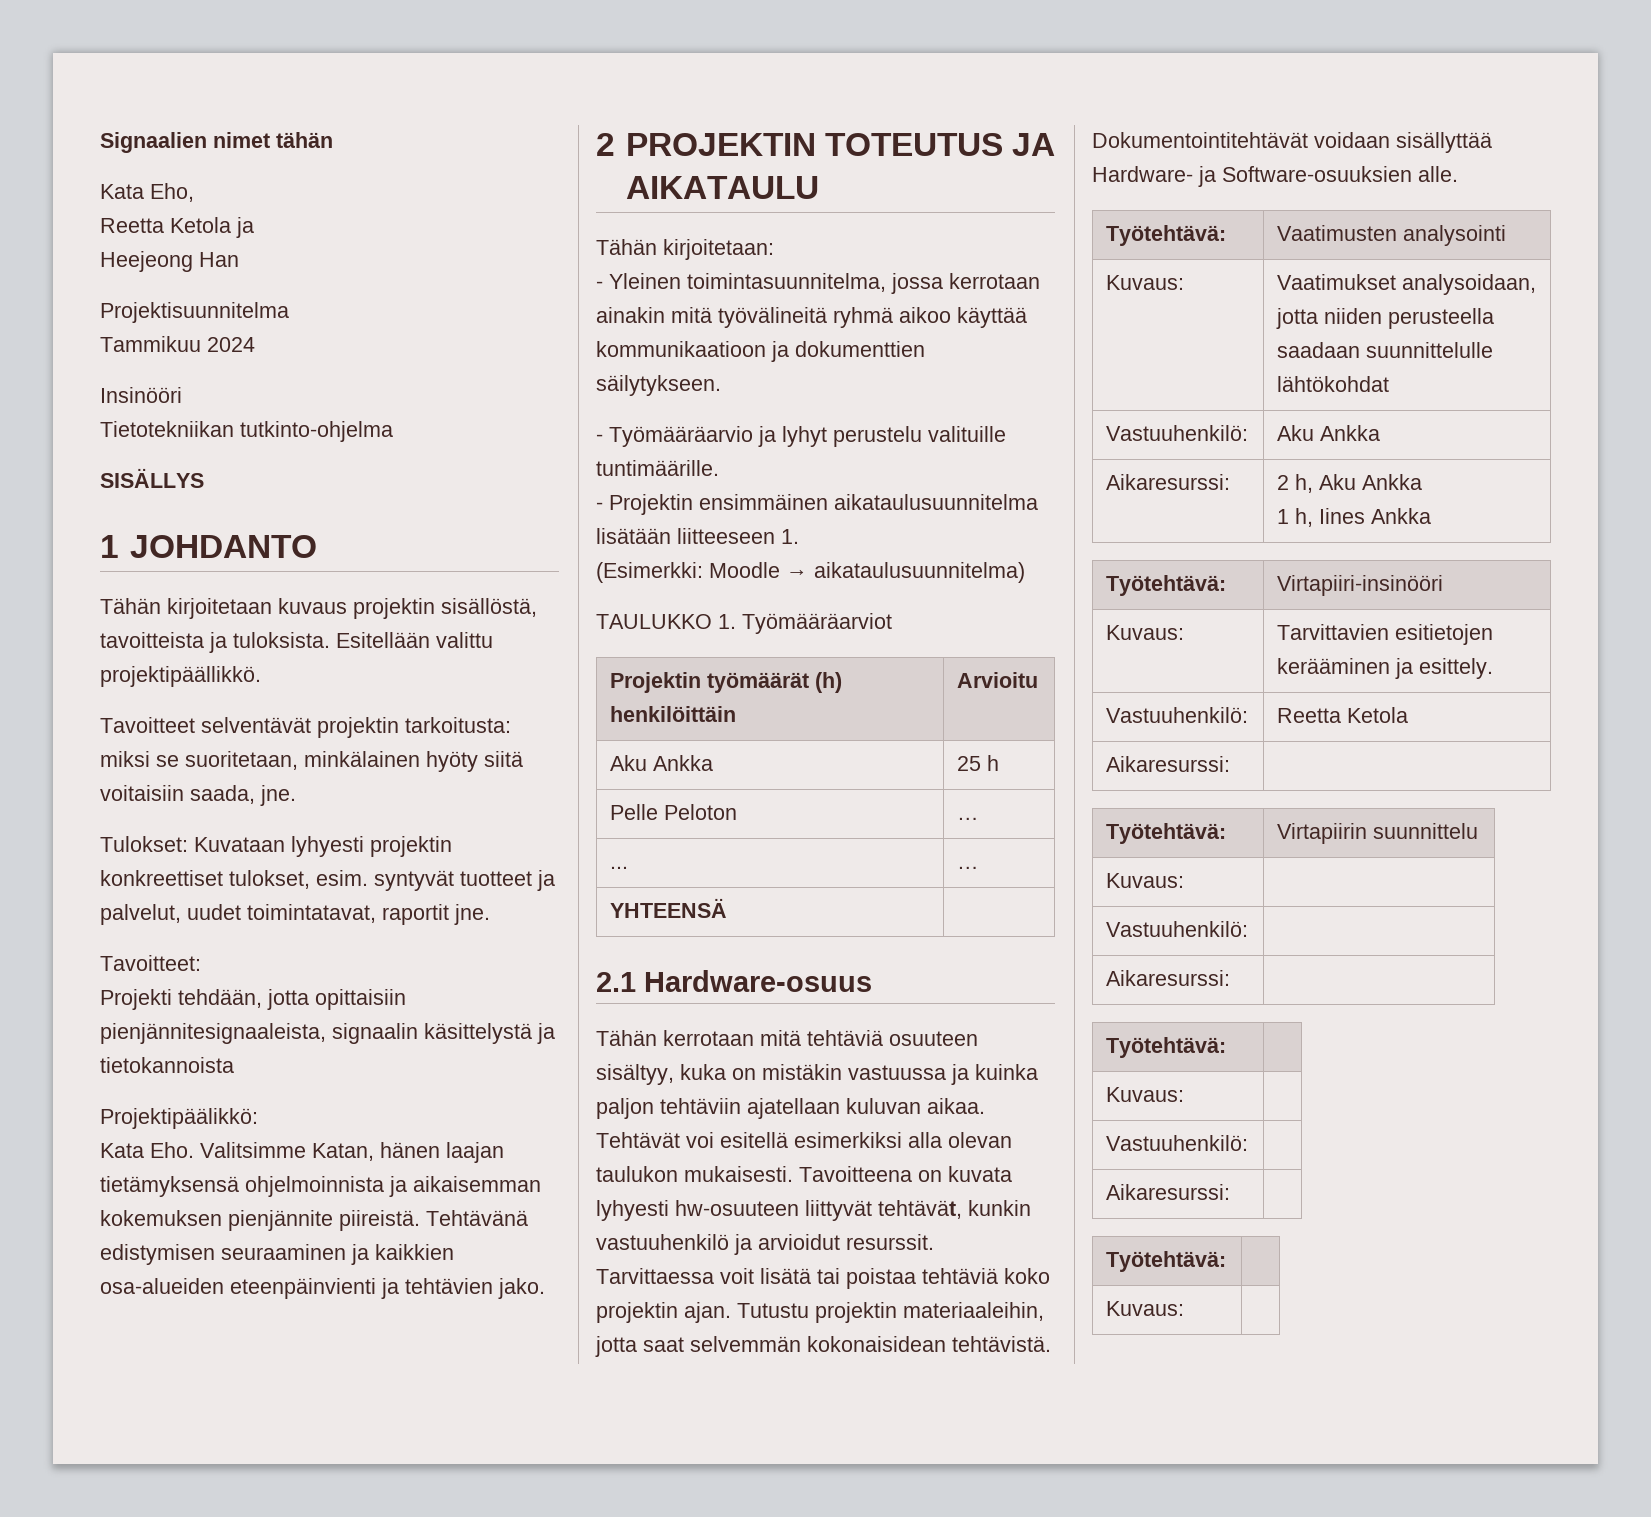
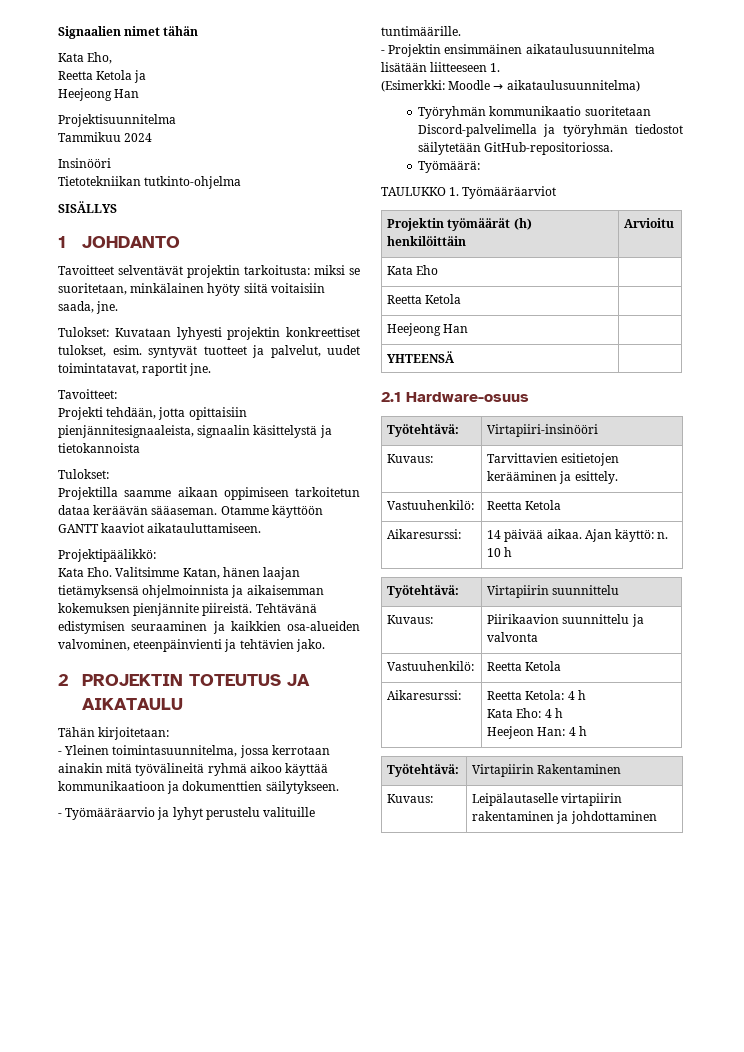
[100,598,537,619] [100,632,493,653] [100,666,261,687] // Tähän kirjoitetaan kuvaus projektin sisällöstä, tavoitteista ja tuloksista. Esitellään valittu projektipäällikkö. -> (180, 242) none
(234, 1065) none -> [58,469,109,479] [58,487,360,500] [58,505,323,518] [58,523,262,533] // Tulokset: // Projektilla saamme aikaan oppimiseen tarkoitetun dataa keräävän sääaseman. Otamme käyttöön GANTT kaaviot aikatauluttamiseen.
(224, 1286) none -> [58,639,130,651] valvominen,
(1025, 572) none -> [418,106,651,119] [418,124,683,137] [418,142,614,155] [418,161,481,173] // Työryhmän kommunikaatio suoritetaan Discord-palvelimella ja työryhmän tiedostot säilytetään GitHub-repositoriossa. // Työmäärä:
[610,755,714,771] [957,755,1000,771] [610,804,738,820] [957,817,980,820] [610,866,629,869] [957,866,980,869] [610,898,728,918] [596,970,872,992] [596,1030,978,1046] [596,1064,1038,1085] [596,1098,985,1119] [596,1132,1012,1148] [596,1166,1012,1182] [596,1200,1031,1221] [596,1234,934,1255] [596,1268,1050,1289] [596,1302,1044,1323] [595,1336,1051,1357] [1092,132,1492,153] [1092,166,1458,187] [1106,225,1227,246] [1277,225,1507,246] [1106,275,1185,290] [1277,274,1537,295] [1276,308,1495,329] [1277,342,1494,358] [1277,376,1390,392] [1106,425,1249,441] [1277,425,1381,441] [1106,474,1231,490] [1277,474,1423,493] [1277,508,1432,527] Aku Ankka | 25 h // Pelle Peloton | … // ... | … // YHTEENSÄ | // 2.1 Hardware-osuus // Tähän kerrotaan mitä tehtäviä osuuteen sisältyy, kuka on mistäkin vastuussa ja kuinka paljon tehtäviin ajatellaan kuluvan aikaa. Tehtävät voi esitellä esimerkiksi alla olevan taulukon mukaisesti. Tavoitteena on kuvata lyhyesti hw-osuuteen liittyvät tehtävät, kunkin vastuuhenkilö ja arvioidut resurssit. Tarvittaessa voit lisätä tai poistaa tehtäviä koko projektin ajan. Tutustu projektin materiaaleihin, jotta saat selvemmän kokonaisidean tehtävistä. Dokumentointitehtävät voidaan sisällyttää Hardware- ja Software-osuuksien alle. // Työtehtävä: | Vaatimusten analysointi // Kuvaus: | Vaatimukset analysoidaan, jotta niiden perusteella saadaan suunnittelulle lähtökohdat // Vastuuhenkilö: | Aku Ankka // Aikaresurssi: | 2 h, Aku Ankka // 1 h, Iines Ankka -> [387,265,439,275] [387,294,462,304] [387,323,469,336] [387,351,456,363] [381,392,529,402] Kata Eho | // Reetta Ketola | // Heejeong Han | // YHTEENSÄ | // 2.1 Hardware-osuus
(1231, 764) none -> [487,529,669,542] [487,547,513,557] 14 päivää aikaa. Ajan käyttö: n. 10 h
[1106,921,1249,937] [1106,970,1231,986] [1106,1037,1227,1058] [1106,1087,1185,1102] [1106,1135,1249,1151] [1106,1184,1231,1200] [1106,1251,1227,1272] [1106,1301,1185,1316] // Vastuuhenkilö: | // Aikaresurssi: | // Työtehtävä: | // Kuvaus: | // Vastuuhenkilö: | // Aikaresurssi: | // Työtehtävä: | // Kuvaus: | -> [487,614,644,627] [487,632,539,642] [387,661,475,671] [487,661,562,671] [387,690,462,700] [487,690,586,700] [487,708,563,718] [487,726,587,739] [387,764,460,777] [472,764,622,777] [387,794,434,803] [472,793,623,806] [472,811,657,824] Piirikaavion suunnittelu ja valvonta // Vastuuhenkilö: | Reetta Ketola // Aikaresurssi: | Reetta Ketola: 4 h // Kata Eho: 4 h // Heejeon Han: 4 h // Työtehtävä: | Virtapiirin Rakentaminen // Kuvaus: | Leipälautaselle virtapiirin rakentaminen ja johdottaminen

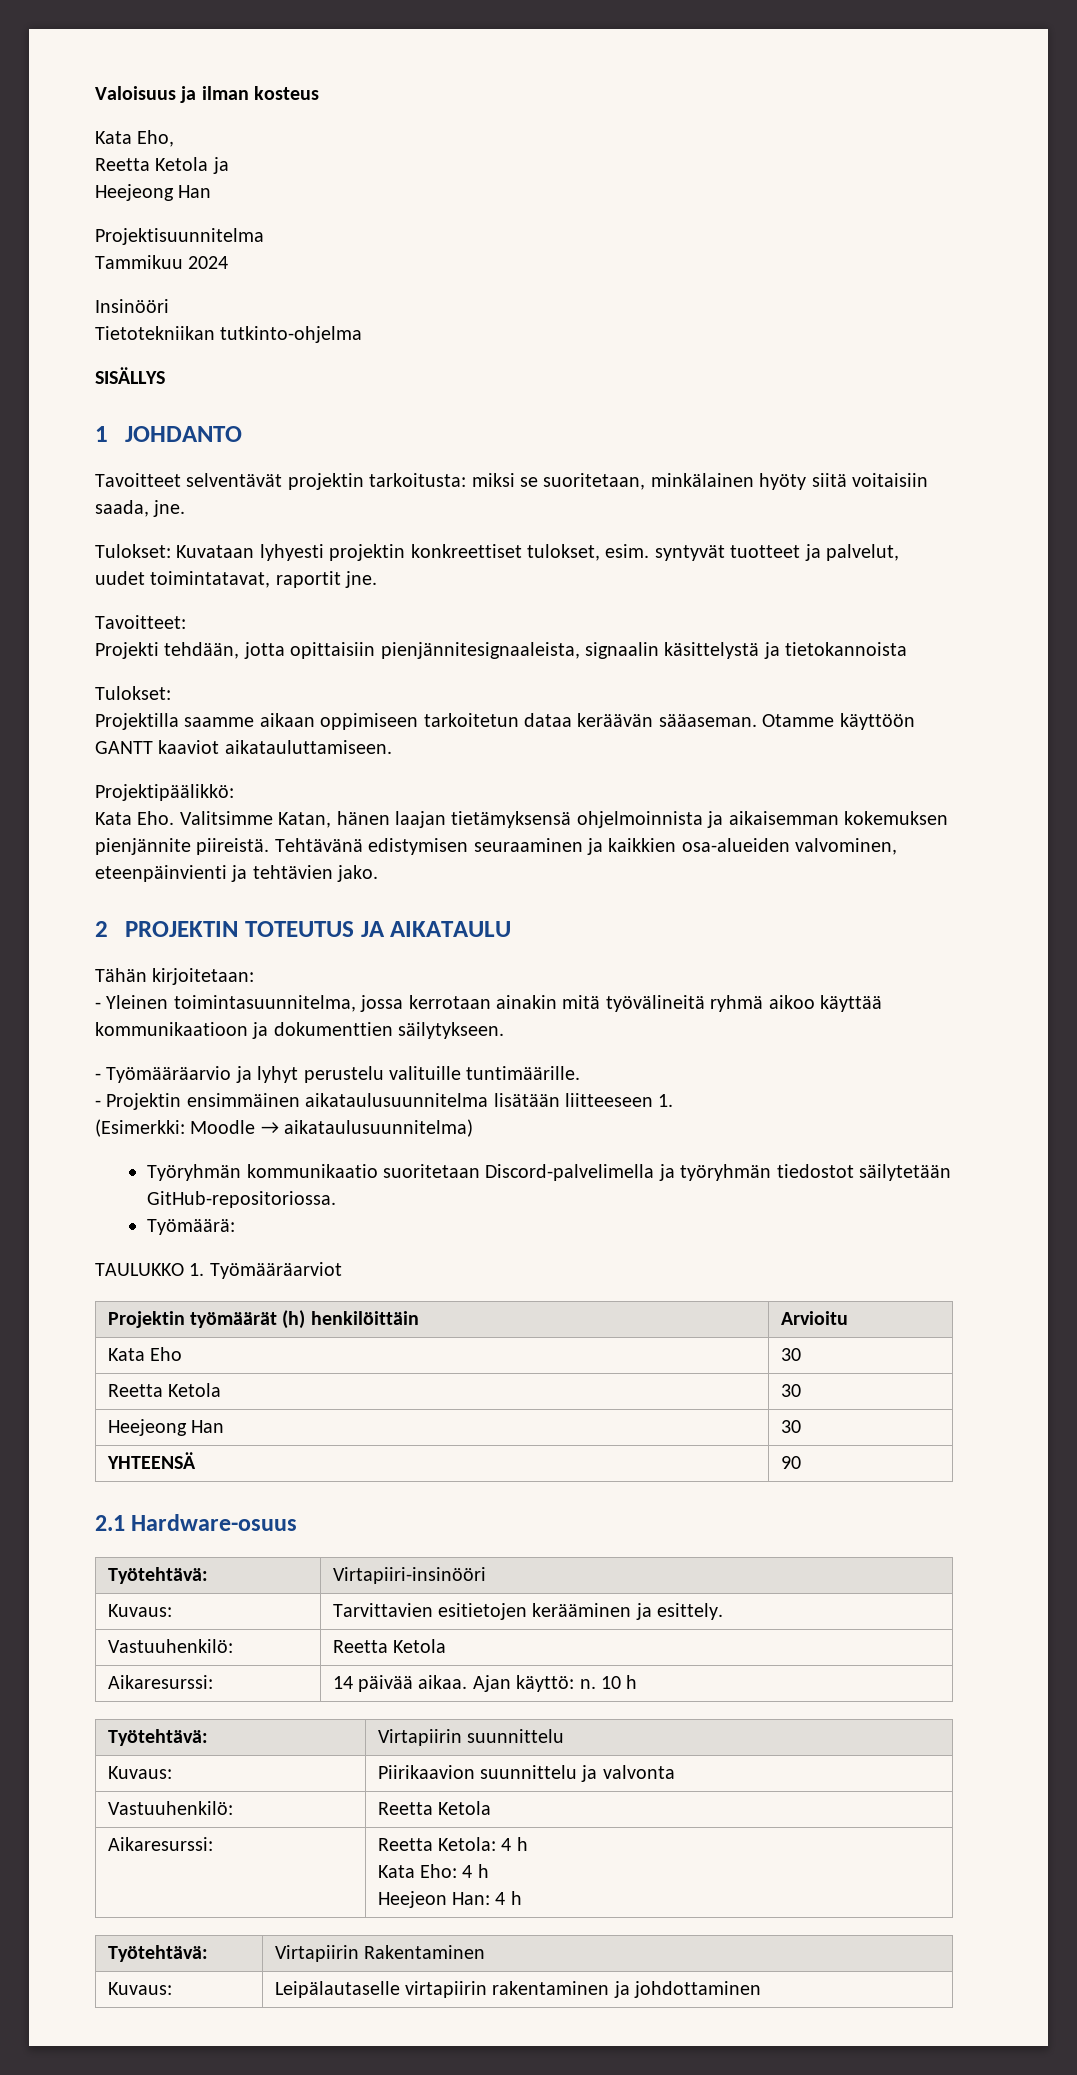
[58,26,199,39] Signaalien nimet tähän -> [95,86,320,103] Valoisuus ja ilman kosteus
(439, 270) none -> [780,1348,801,1361] 30
(462, 299) none -> [780,1384,801,1397] 30
(469, 328) none -> [780,1420,801,1433] 30
(456, 357) none -> [780,1456,801,1469] 90

